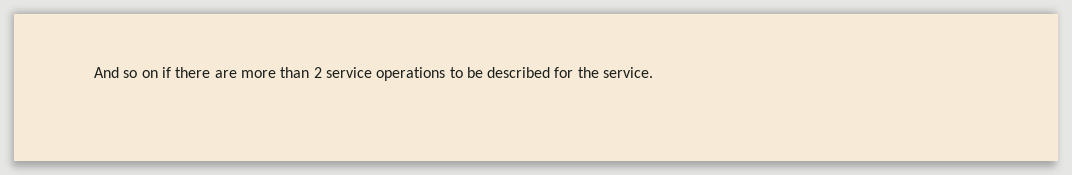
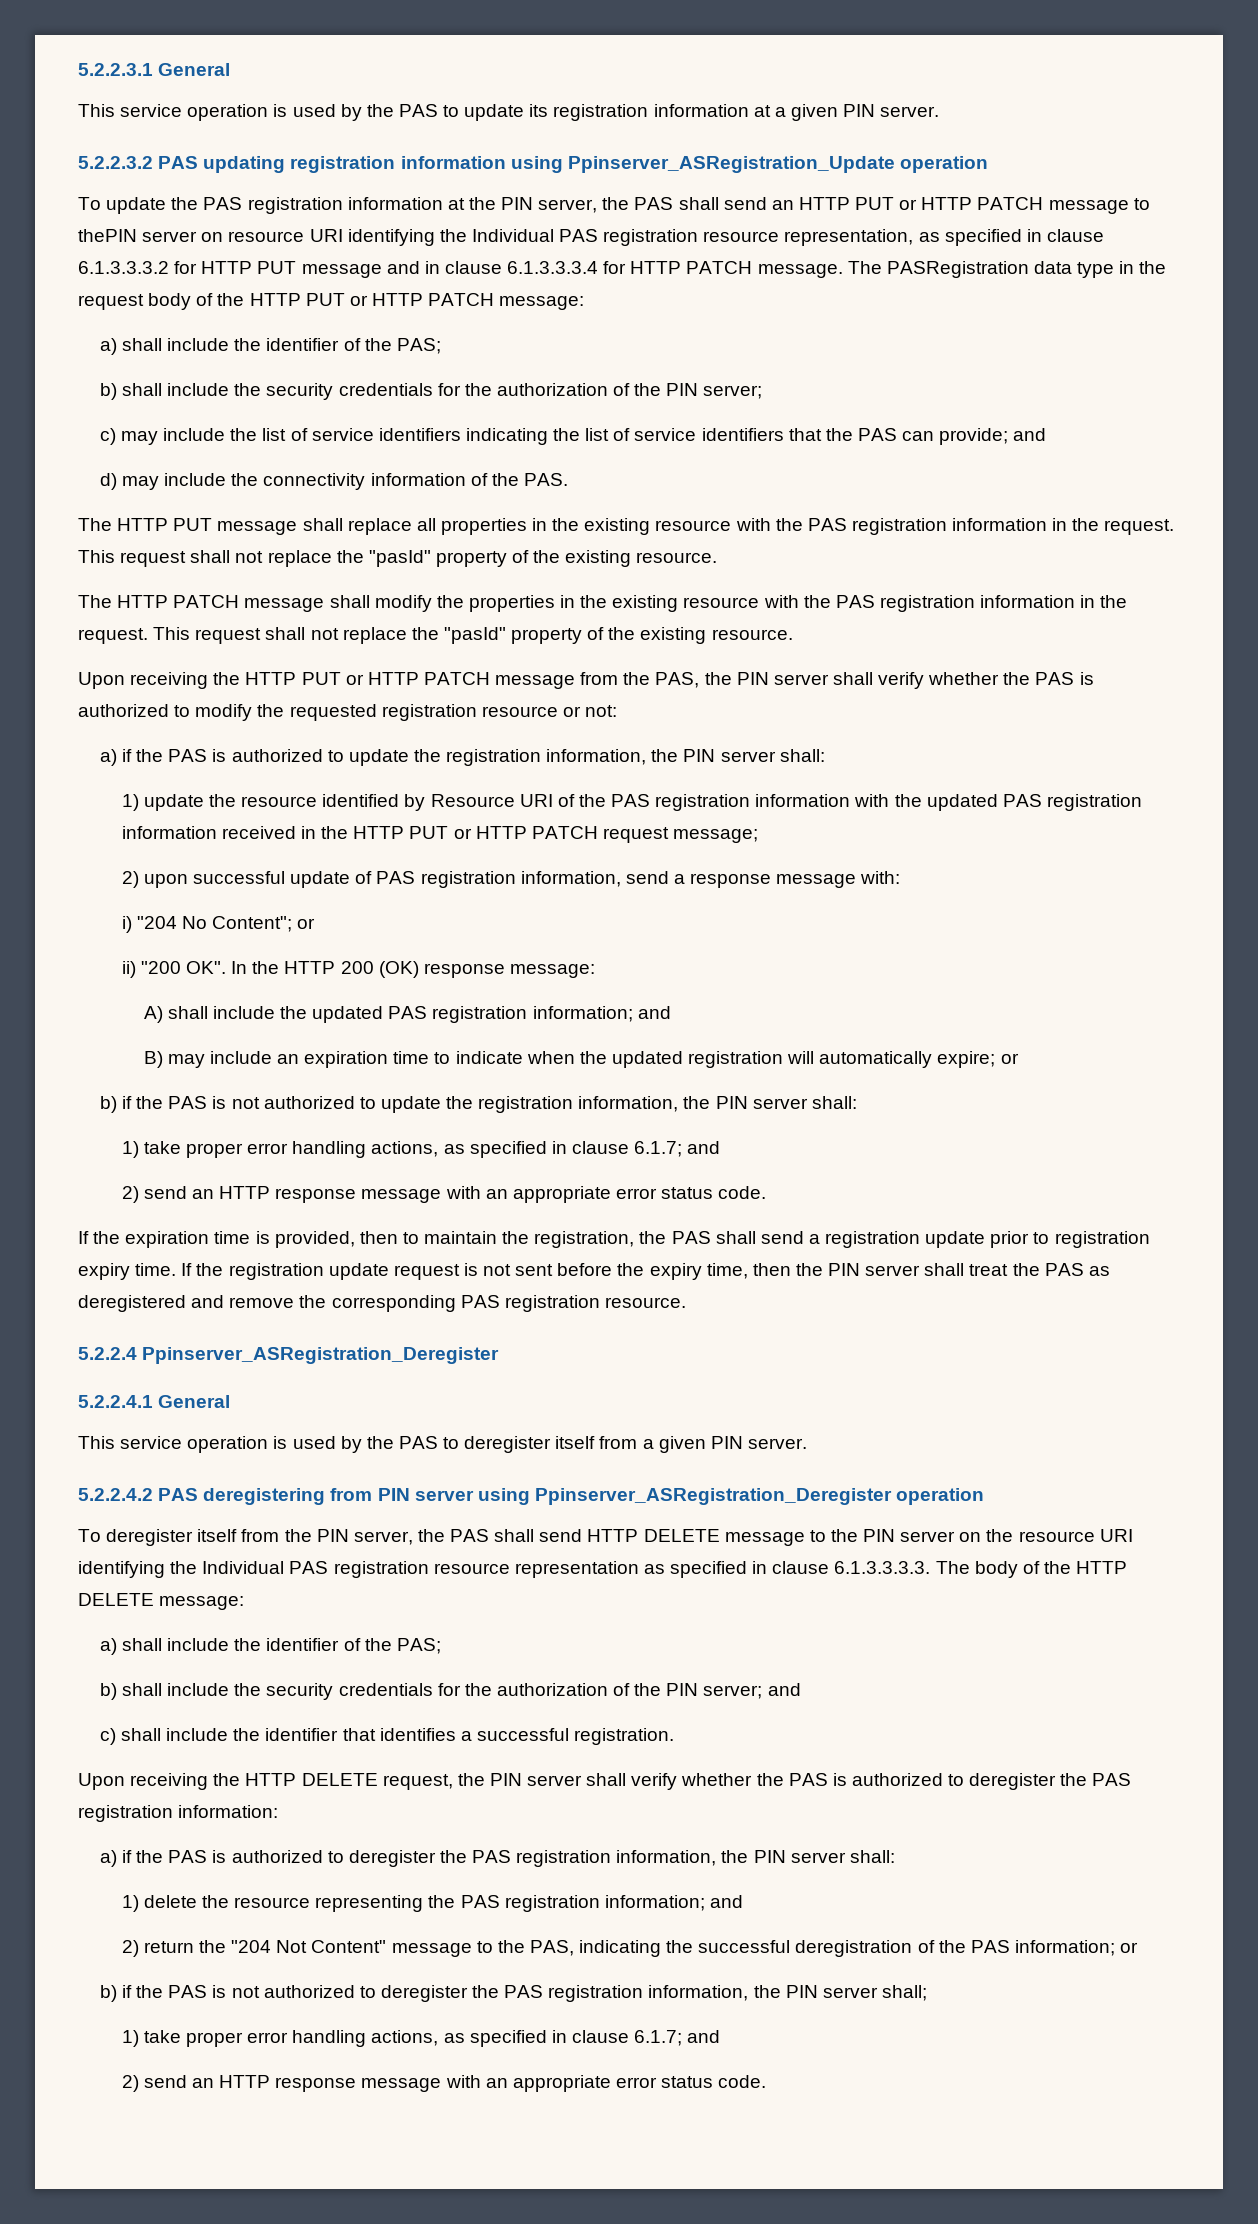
[94,67,654,81] And so on if there are more than 2 service operations to be described for the service. -> [78,63,231,76] [78,104,940,121] [78,156,988,173] [78,197,1150,214] [78,229,1104,246] [78,261,1167,278] [78,293,585,310] [99,338,441,355] [99,383,763,400] [99,428,1047,445] [99,473,568,490] [78,518,1175,535] [78,550,718,567] [78,595,1128,612] [78,627,793,644] [78,672,1094,689] [78,704,618,721] [99,749,825,766] [121,794,1142,811] [121,826,759,843] [121,871,901,888] [121,916,316,933] [121,961,595,978] [143,1006,671,1023] [143,1051,1019,1068] [99,1096,857,1113] [121,1141,721,1158] [121,1186,767,1203] [78,1231,1150,1248] [78,1263,1110,1280] [78,1295,686,1312] [78,1347,500,1364] [78,1395,231,1408] [78,1436,807,1453] [78,1488,985,1505] [78,1529,1133,1546] [78,1561,1128,1578] [78,1593,245,1610] [99,1638,441,1655] [99,1683,801,1700] [99,1728,675,1745] [78,1773,1132,1790] [78,1805,279,1822] [99,1850,895,1867] [121,1895,743,1912] [121,1940,1139,1957] [99,1985,927,2002] [121,2030,721,2047] [121,2075,767,2092] 5.2.2.3.1 General // This service operation is used by the PAS to update its registration information at a given PIN server. // 5.2.2.3.2 PAS updating registration information using Ppinserver_ASRegistration_Update operation // To update the PAS registration information at the PIN server, the PAS shall send an HTTP PUT or HTTP PATCH message to thePIN server on resource URI identifying the Individual PAS registration resource representation, as specified in clause 6.1.3.3.3.2 for HTTP PUT message and in clause 6.1.3.3.3.4 for HTTP PATCH message. The PASRegistration data type in the request body of the HTTP PUT or HTTP PATCH message: // a) shall include the identifier of the PAS; // b) shall include the security credentials for the authorization of the PIN server; // c) may include the list of service identifiers indicating the list of service identifiers that the PAS can provide; and // d) may include the connectivity information of the PAS. // The HTTP PUT message shall replace all properties in the existing resource with the PAS registration information in the request. This request shall not replace the "pasId" property of the existing resource. // The HTTP PATCH message shall modify the properties in the existing resource with the PAS registration information in the request. This request shall not replace the "pasId" property of the existing resource. // Upon receiving the HTTP PUT or HTTP PATCH message from the PAS, the PIN server shall verify whether the PAS is authorized to modify the requested registration resource or not: // a) if the PAS is authorized to update the registration information, the PIN server shall: // 1) update the resource identified by Resource URI of the PAS registration information with the updated PAS registration information received in the HTTP PUT or HTTP PATCH request message; // 2) upon successful update of PAS registration information, send a response message with: // i) "204 No Content"; or // ii) "200 OK". In the HTTP 200 (OK) response message: // A) shall include the updated PAS registration information; and // B) may include an expiration time to indicate when the updated registration will automatically expire; or // b) if the PAS is not authorized to update the registration information, the PIN server shall: // 1) take proper error handling actions, as specified in clause 6.1.7; and // 2) send an HTTP response message with an appropriate error status code. // If the expiration time is provided, then to maintain the registration, the PAS shall send a registration update prior to registration expiry time. If the registration update request is not sent before the expiry time, then the PIN server shall treat the PAS as deregistered and remove the corresponding PAS registration resource. // 5.2.2.4 Ppinserver_ASRegistration_Deregister // 5.2.2.4.1 General // This service operation is used by the PAS to deregister itself from a given PIN server. // 5.2.2.4.2 PAS deregistering from PIN server using Ppinserver_ASRegistration_Deregister operation // To deregister itself from the PIN server, the PAS shall send HTTP DELETE message to the PIN server on the resource URI identifying the Individual PAS registration resource representation as specified in clause 6.1.3.3.3.3. The body of the HTTP DELETE message: // a) shall include the identifier of the PAS; // b) shall include the security credentials for the authorization of the PIN server; and // c) shall include the identifier that identifies a successful registration. // Upon receiving the HTTP DELETE request, the PIN server shall verify whether the PAS is authorized to deregister the PAS registration information: // a) if the PAS is authorized to deregister the PAS registration information, the PIN server shall: // 1) delete the resource representing the PAS registration information; and // 2) return the "204 Not Content" message to the PAS, indicating the successful deregistration of the PAS information; or // b) if the PAS is not authorized to deregister the PAS registration information, the PIN server shall; // 1) take proper error handling actions, as specified in clause 6.1.7; and // 2) send an HTTP response message with an appropriate error status code.

